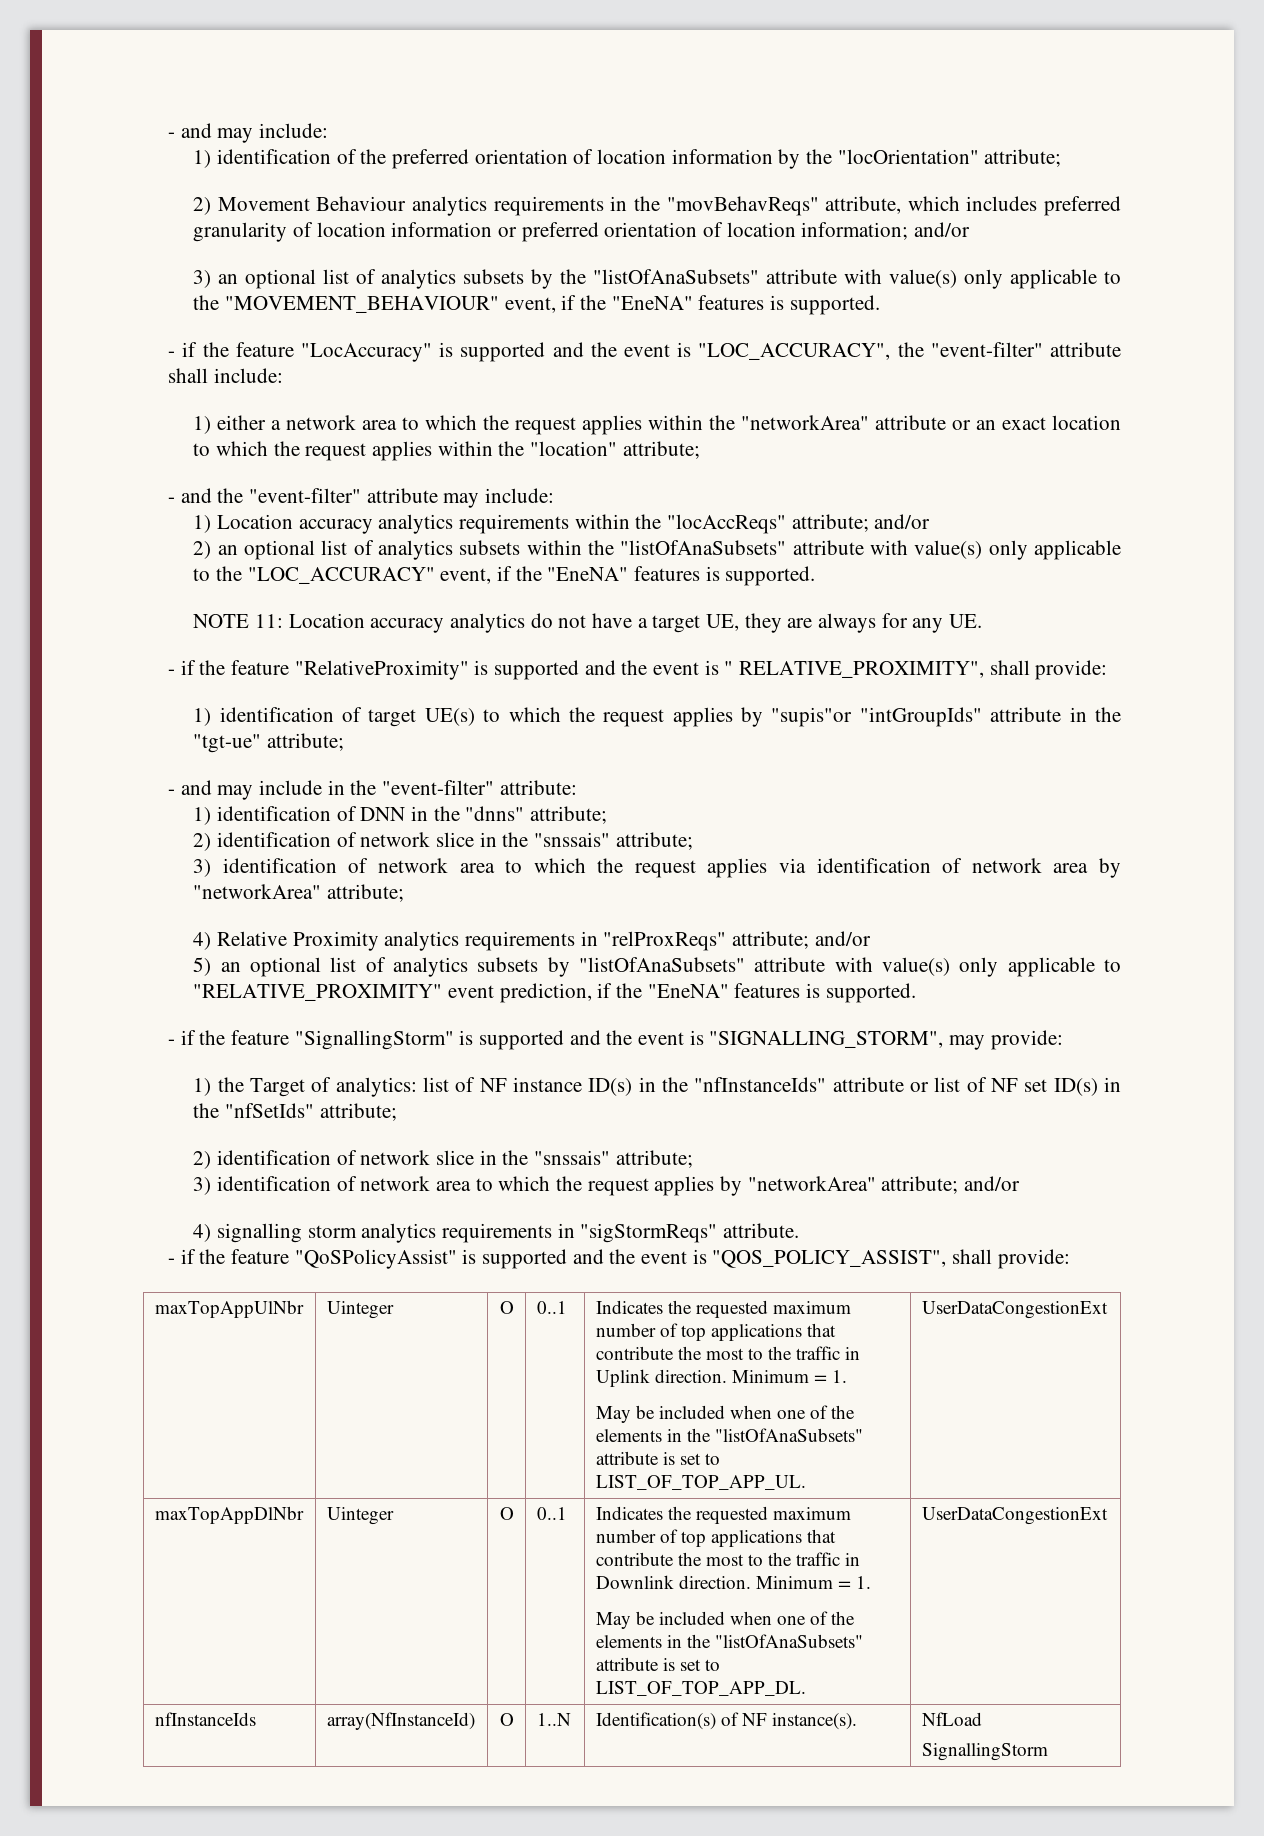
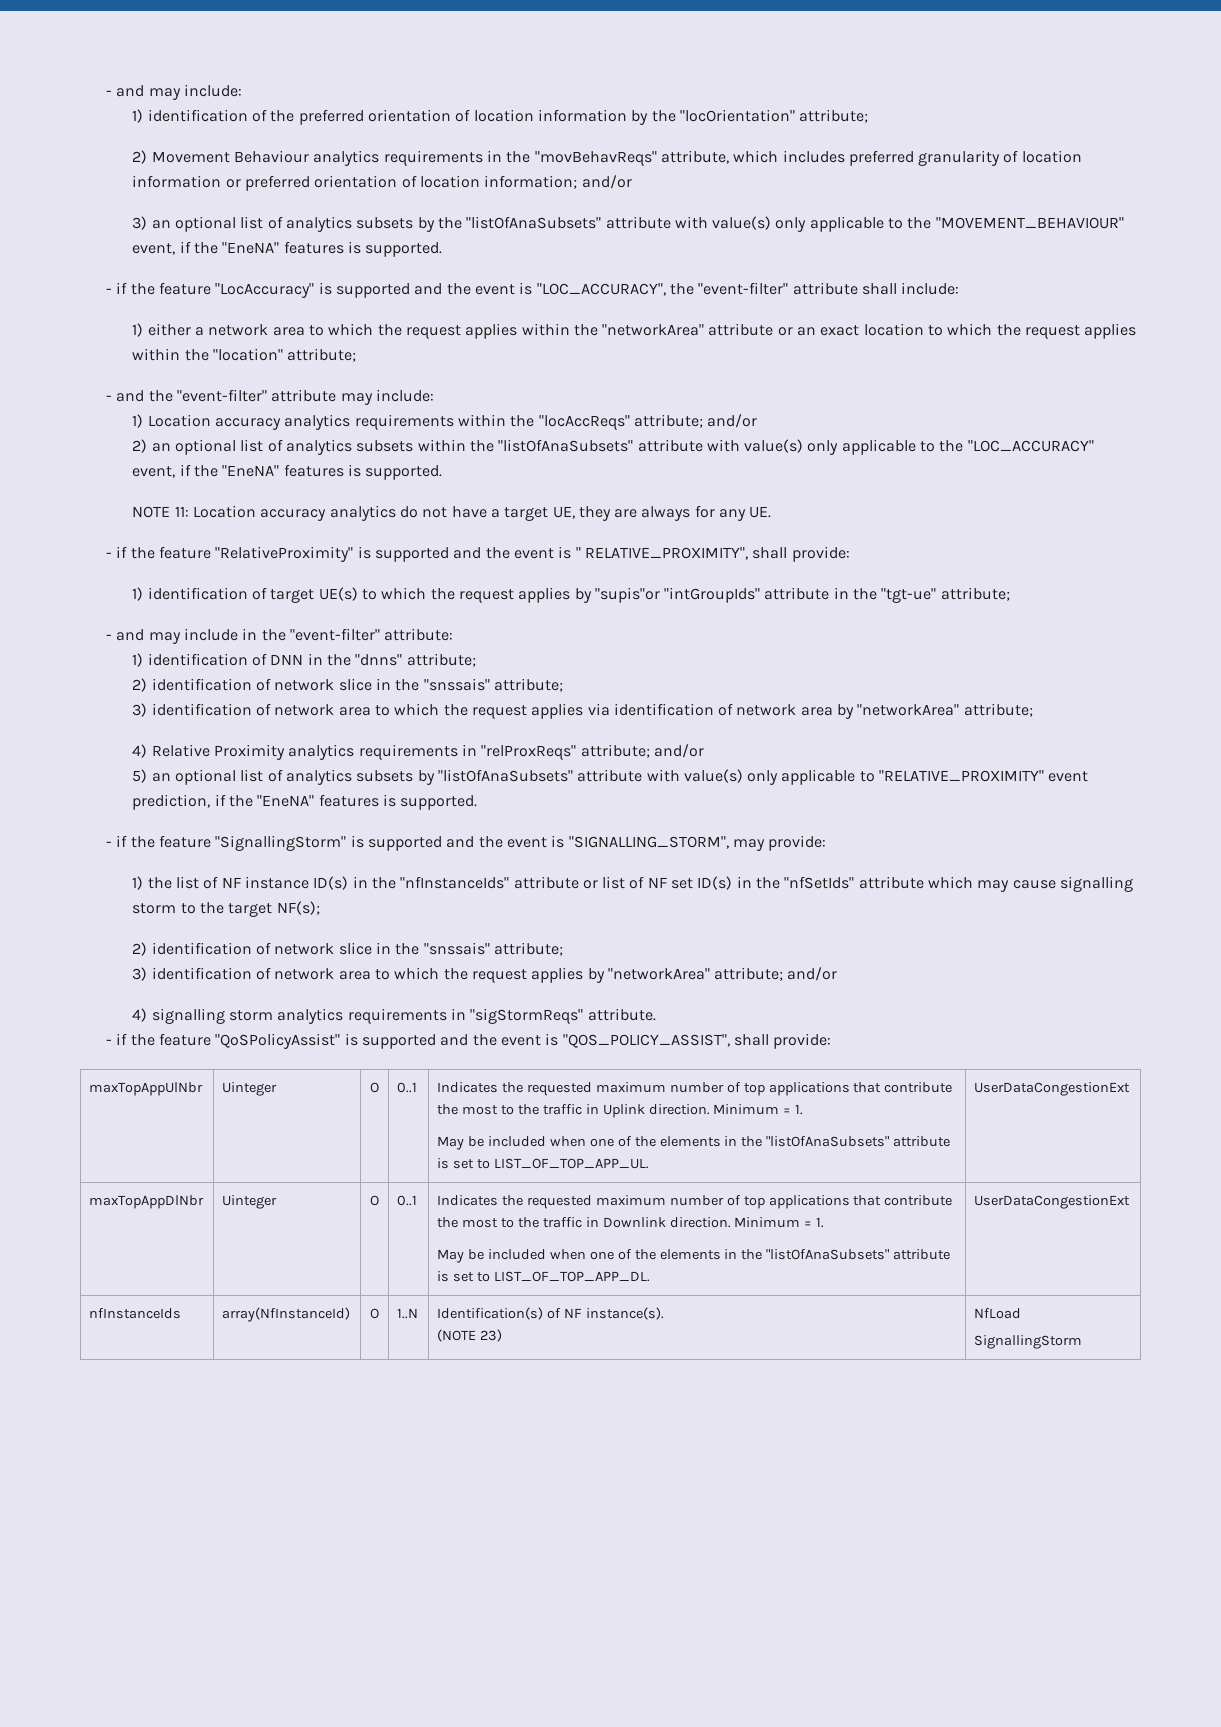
[249,1077,417,1097] Target of analytics: -> (172, 883) none
[319,1103,397,1121] attribute; -> [858,876,1133,892] [132,901,320,917] attribute which may cause signalling storm to the target NF(s);
(858, 1721) none -> [437,1329,503,1342] // (NOTE 23)

